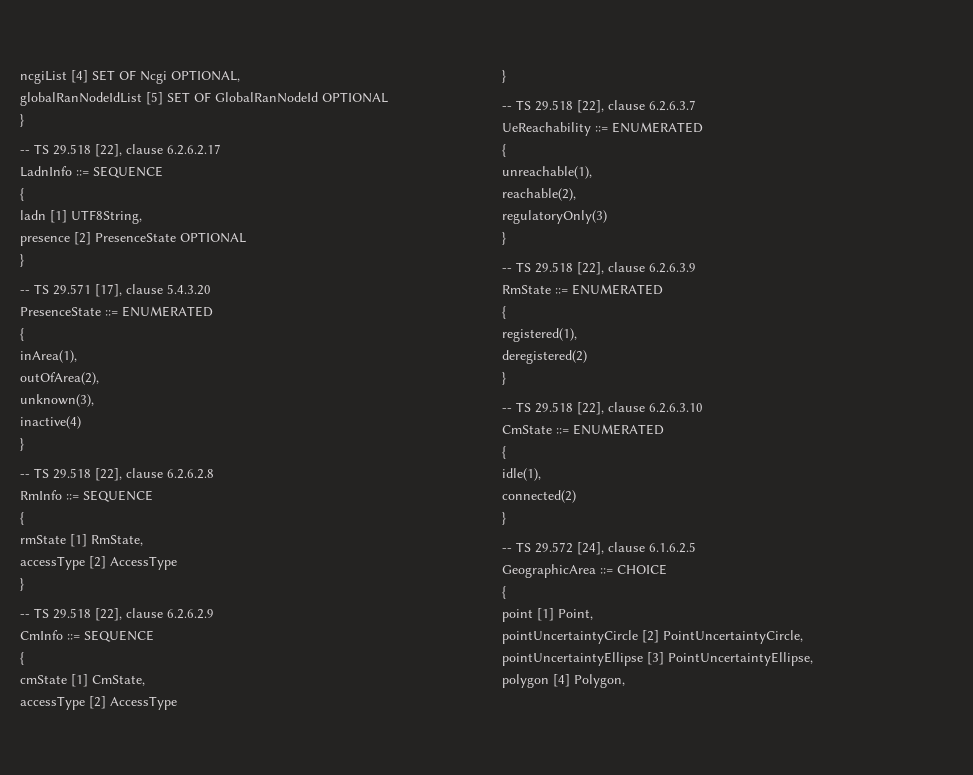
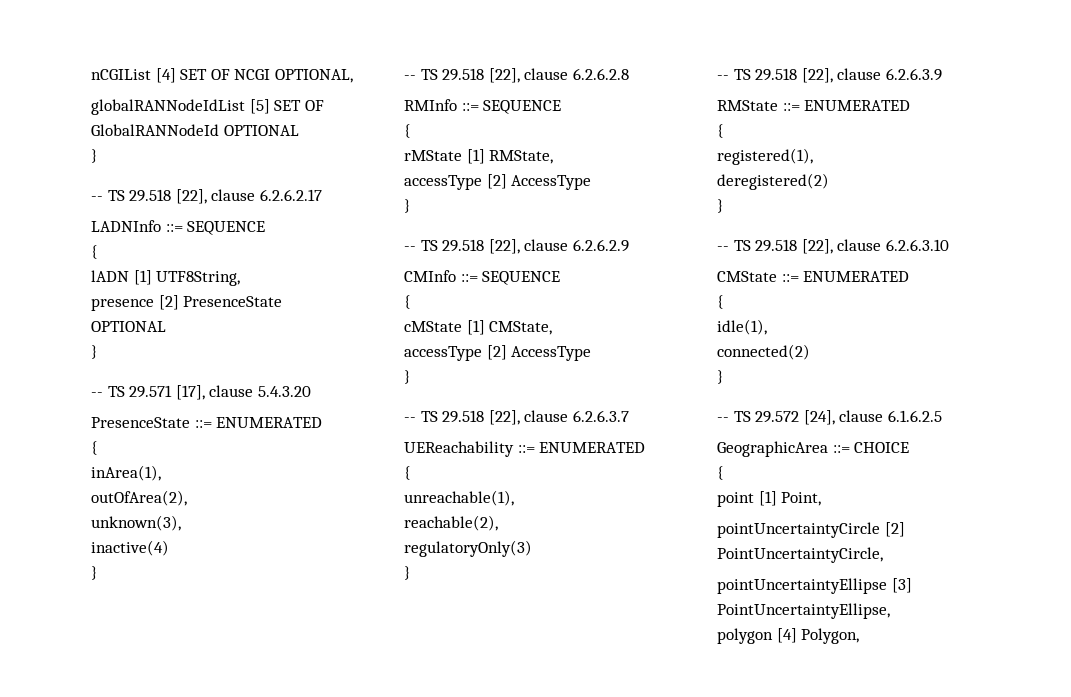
[20,71,67,84] ncgiList -> [91,69,151,80] nCGIList
[140,71,167,84] Ncgi -> [234,69,271,80] NCGI
[20,92,142,106] globalRanNodeIdList -> [91,99,245,115] globalRANNodeIdList
[215,92,318,103] GlobalRanNodeId -> [91,124,219,136] GlobalRANNodeId
[20,166,163,178] [20,188,24,201] [20,210,46,220] LadnInfo ::= SEQUENCE // { // ladn -> [91,220,266,235] [91,245,98,259] [91,270,129,282] LADNInfo ::= SEQUENCE // { // lADN
[20,490,153,502] [20,512,24,525] [20,534,143,547] RmInfo ::= SEQUENCE // { // rmState [1] RmState, -> [404,99,562,114] [404,124,411,138] [404,149,554,164] RMInfo ::= SEQUENCE // { // rMState [1] RMState,
[20,630,154,642] [20,652,24,665] [20,674,145,687] CmInfo ::= SEQUENCE // { // cmState [1] CmState, -> [404,270,561,285] [404,295,411,309] [404,320,553,335] CMInfo ::= SEQUENCE // { // cMState [1] CMState,
[502,122,591,136] UeReachability -> [404,441,514,457] UEReachability
[502,285,551,294] RmState -> [717,100,778,111] RMState
[502,425,552,434] CmState -> [717,271,777,282] CMState

